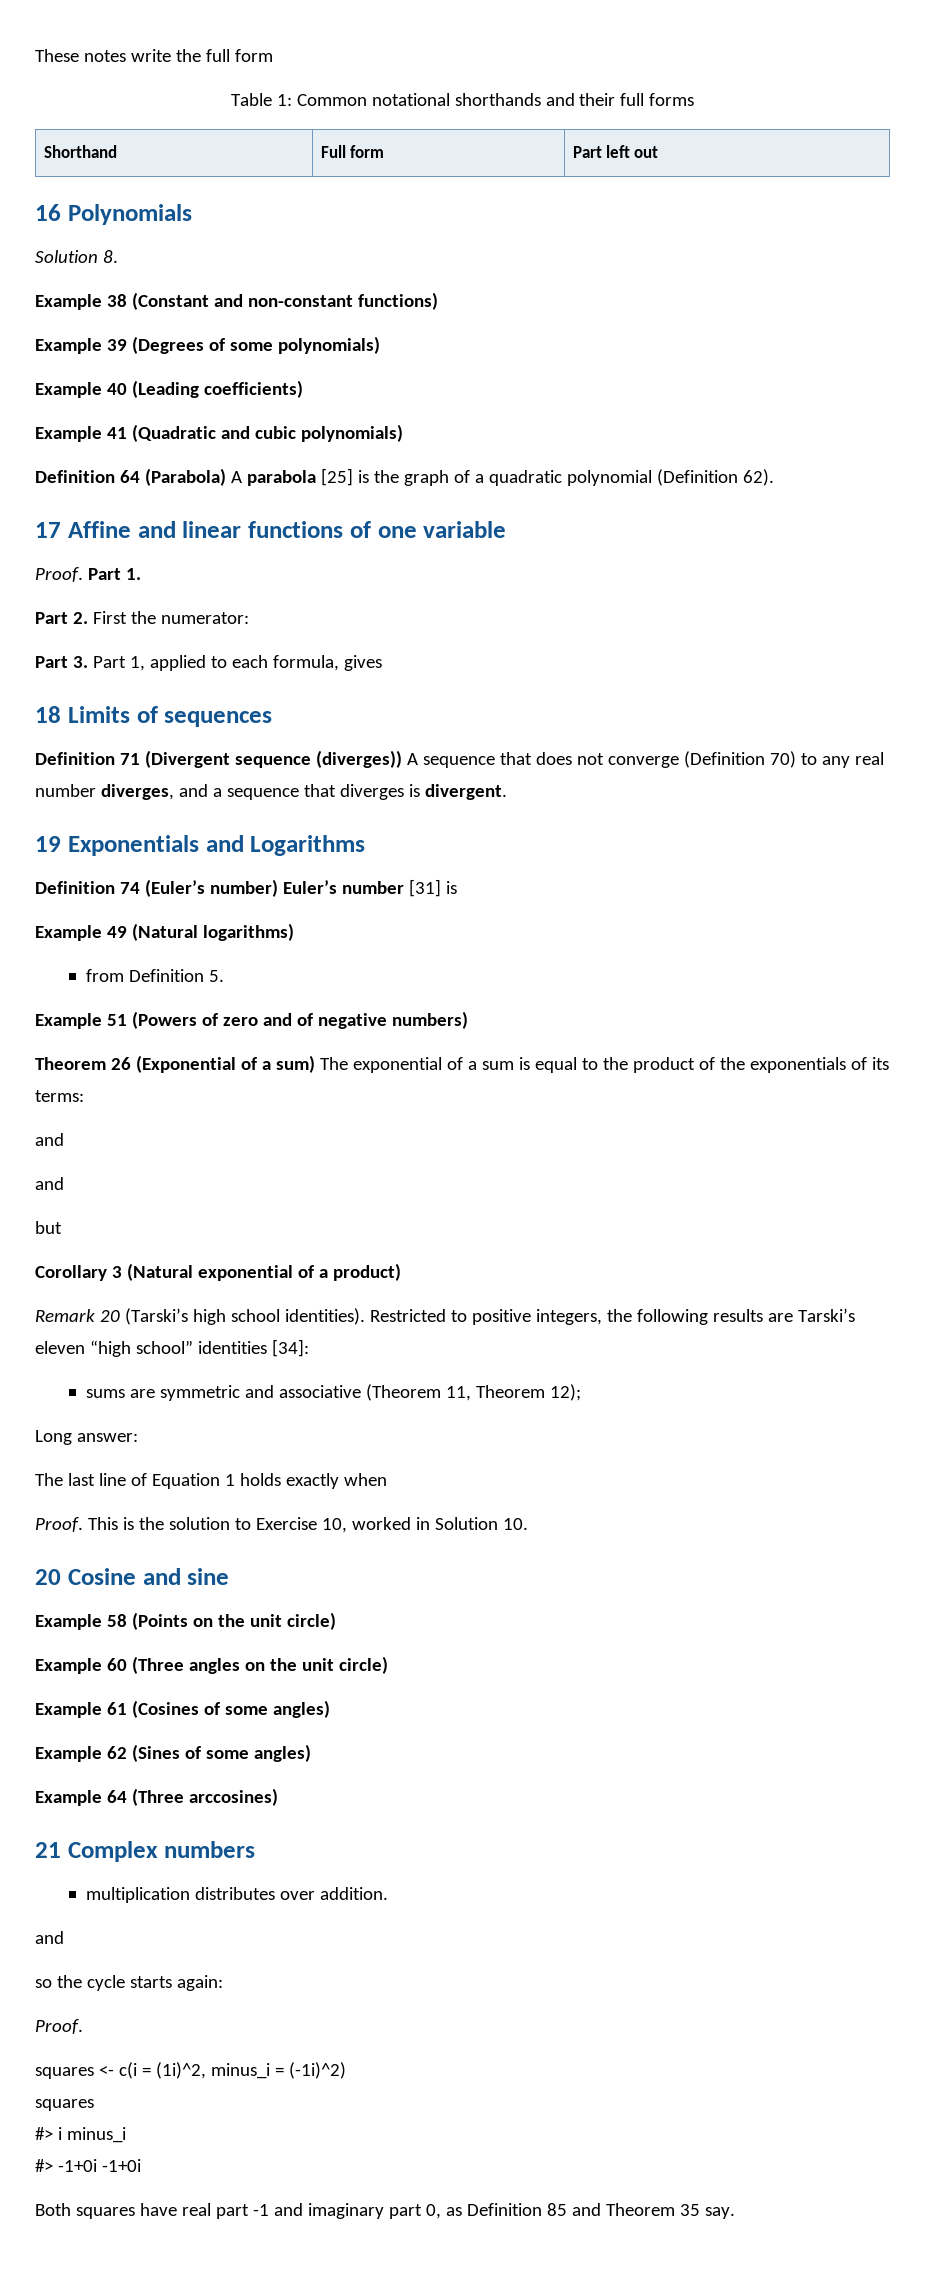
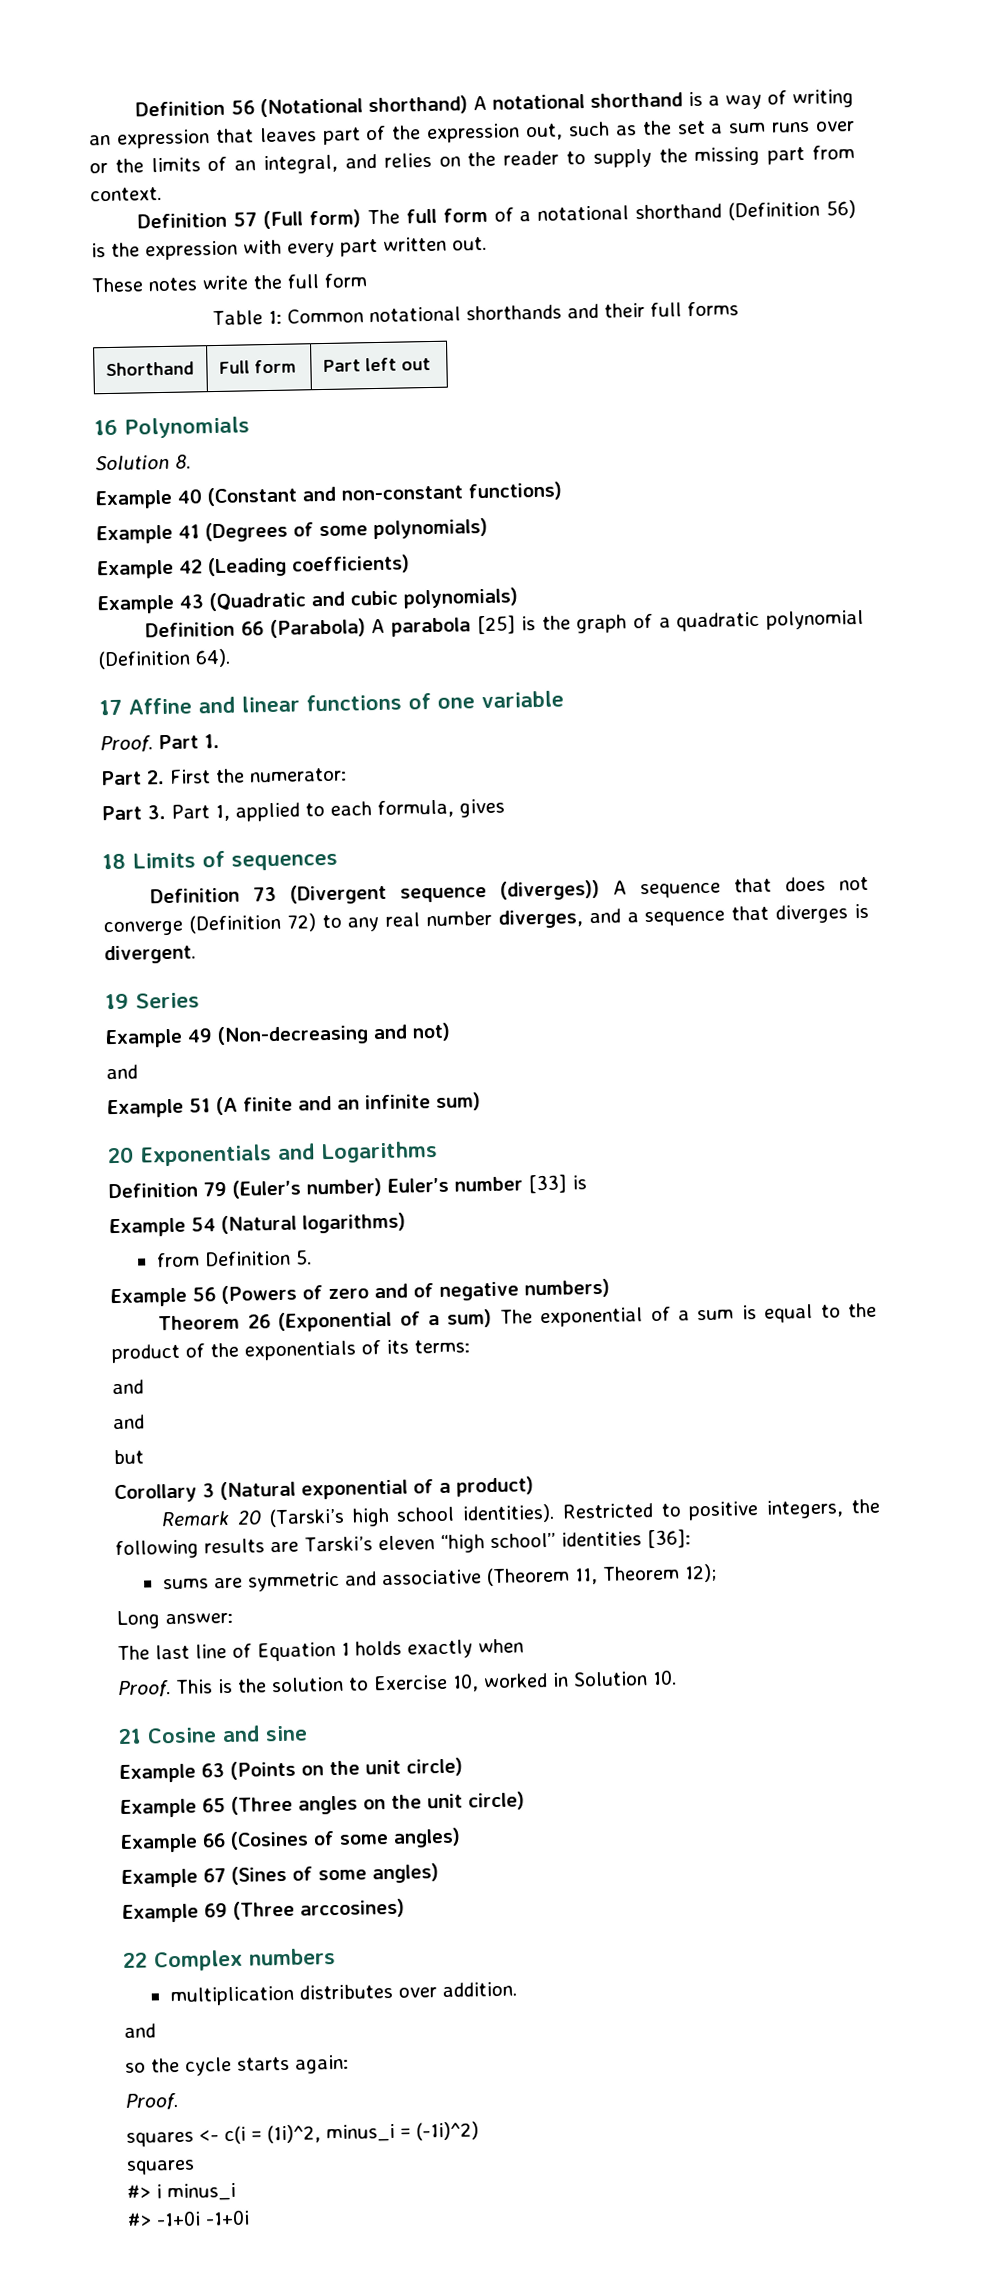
(35, 55) none -> [135,89,855,118] [89,120,855,149] [89,145,855,175] [90,186,162,202] [137,200,856,230] [91,236,487,261] Definition 56 (Notational shorthand) A notational shorthand is a way of writing an expression that leaves part of the expression out, such as the set a sum runs over or the limits of an integral, and relies on the reader to supply the missing part from context. // Definition 57 (Full form) The full form of a notational shorthand (Definition 56) is the expression with every part written out. //
[106,294,127,307] 38 -> [177,489,202,504] 40
[106,339,127,351] 39 -> [178,524,200,539] 41
[106,383,127,395] 40 -> [179,559,203,574] 42
[106,427,127,439] 41 -> [179,594,204,609] 43
[119,470,140,483] 64 -> [241,621,265,636] 66
[742,469,774,486] 62). -> [195,648,231,668] 64).
[119,753,140,765] 71 -> [253,886,278,902] 73
[769,751,796,768] 70) -> [286,913,316,932] 72)
(61, 844) none -> [135,992,200,1009] [105,1022,451,1049] [106,1064,138,1080] [107,1092,481,1119] [107,1146,134,1164] Series // Example 49 (Non-decreasing and not) // and // Example 51 (A finite and an infinite sum) // 20
[119,882,140,894] 74 -> [203,1181,227,1197] 79
[408,879,441,897] [31] -> [528,1174,567,1194] [33]
[106,926,127,938] 49 -> [191,1217,216,1232] 54
[106,1014,127,1026] 51 -> [192,1287,216,1302] 56
[271,1339,309,1357] [34]: -> [646,1529,691,1549] [36]:
[35,1569,61,1585] 20 -> [118,1728,142,1745] 21
[106,1614,127,1627] 58 -> [201,1763,225,1778] 63
[106,1658,127,1671] 60 -> [202,1798,226,1813] 65
[106,1702,127,1715] 61 -> [202,1833,226,1848] 66
[106,1746,127,1759] 62 -> [203,1868,226,1883] 67
[106,1790,127,1803] 64 -> [204,1903,228,1918] 69
[35,1842,61,1858] 21 -> [123,1952,148,1969] 22
[35,2203,735,2219] // Both squares have real part -1 and imaginary part 0, as Definition 85 and Theorem 35 say. -> (250, 2217) none

